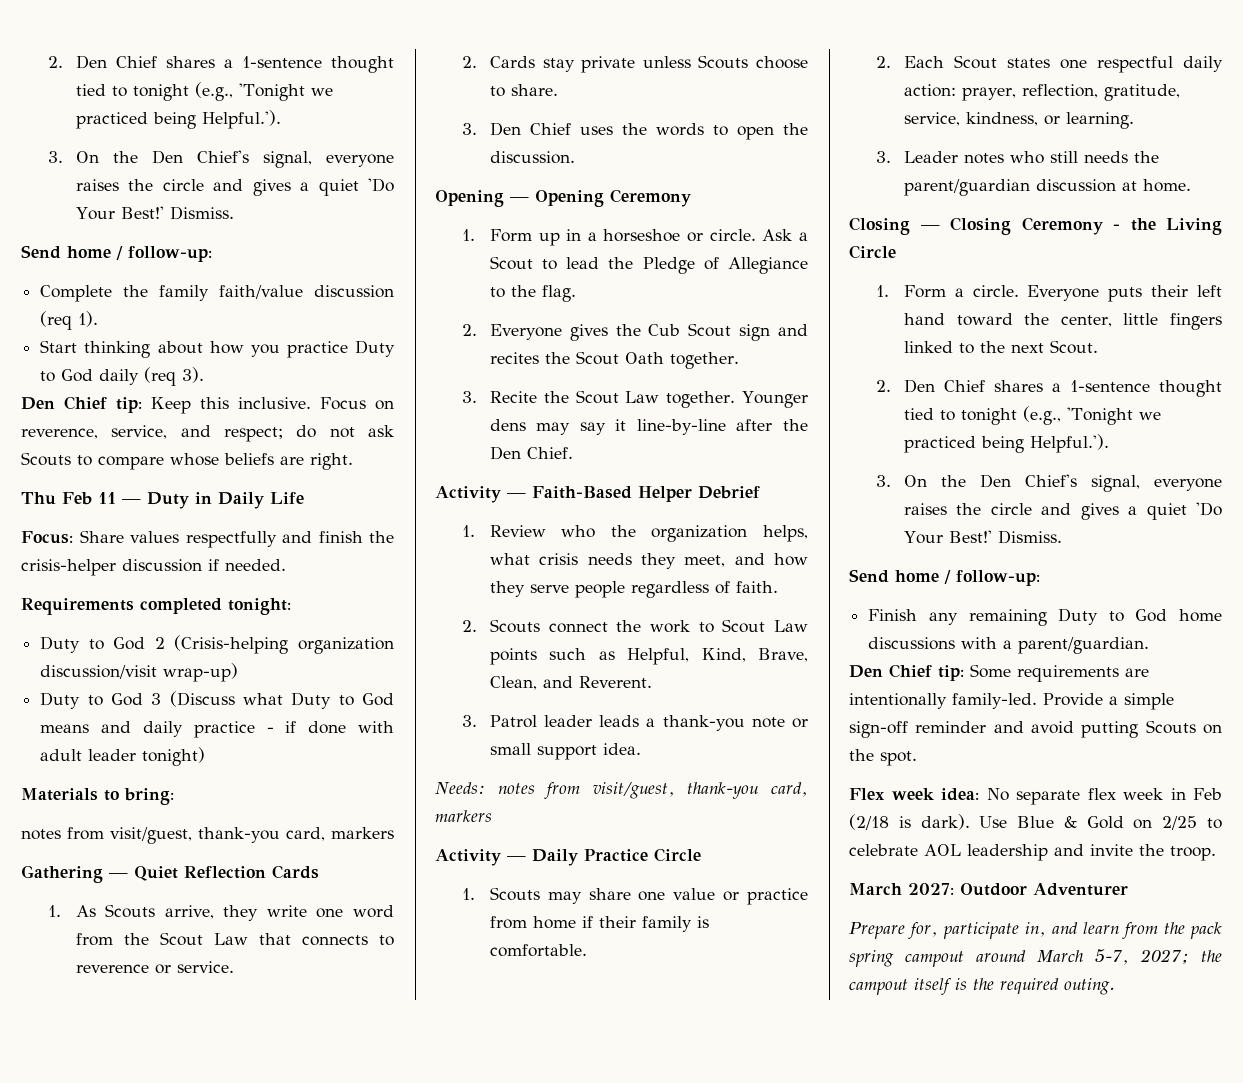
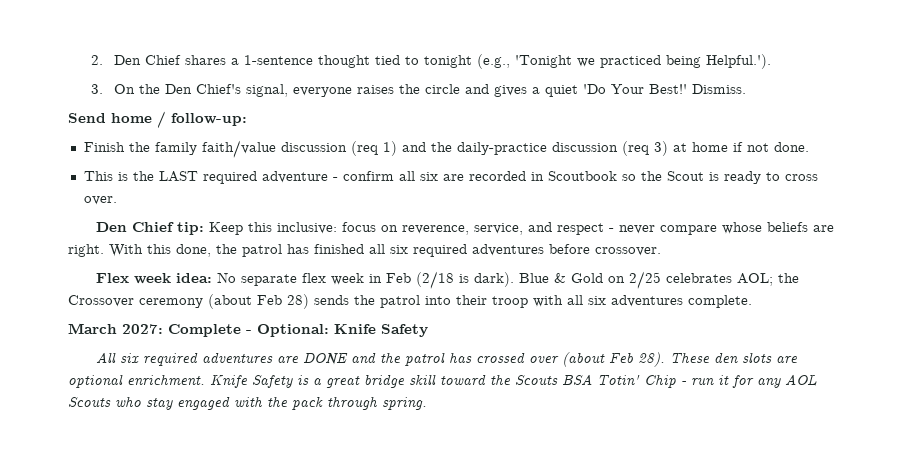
[40,285,394,302] [40,311,99,330] [40,340,395,358] [40,367,205,386] [21,396,394,414] [21,425,394,442] [21,452,353,470] [21,492,304,509] [21,530,394,548] [21,559,286,576] [21,598,291,615] [40,635,395,654] [40,663,239,682] [40,691,394,709] [40,721,394,738] [40,747,206,766] [21,788,174,805] [21,827,394,844] [21,865,319,883] [48,904,394,921] [75,932,394,946] [75,961,234,974] [462,55,808,73] [489,84,558,97] [462,122,808,140] [489,151,575,164] [435,189,691,207] [462,229,808,246] [489,256,808,274] [489,285,576,302] [462,323,808,341] [489,351,739,369] [462,390,809,408] [489,419,808,435] [489,446,573,460] [435,486,760,503] [462,525,808,542] [489,553,808,569] [489,581,778,598] [462,619,808,633] [489,648,808,665] [489,676,652,690] [462,715,808,731] [489,743,641,760] [435,782,808,799] [435,810,492,822] [435,848,701,866] [462,887,808,905] [489,916,709,932] [489,944,587,957] [876,55,1223,73] [903,84,1180,101] [903,112,1134,129] [876,151,1159,164] [903,179,1191,196] [849,217,1222,235] [849,245,896,259] [876,285,1222,302] [903,313,1222,330] [903,340,1098,354] [876,379,1222,397] [903,406,1161,425] [903,434,1109,453] [876,474,1222,492] [903,502,1222,520] [903,530,1062,544] [849,569,1040,586] [868,608,1222,626] [868,637,1150,654] [849,664,1149,682] [849,693,1174,710] [849,720,1222,738] [849,749,917,766] Complete the family faith/value discussion (req 1). // Start thinking about how you practice Duty to God daily (req 3). // Den Chief tip: Keep this inclusive. Focus on reverence, service, and respect; do not ask Scouts to compare whose beliefs are right. // Thu Feb 11 — Duty in Daily Life // Focus: Share values respectfully and finish the crisis-helper discussion if needed. // Requirements completed tonight: // Duty to God 2 (Crisis-helping organization discussion/visit wrap-up) // Duty to God 3 (Discuss what Duty to God means and daily practice - if done with adult leader tonight) // Materials to bring: // notes from visit/guest, thank-you card, markers // Gathering — Quiet Reflection Cards // 1. As Scouts arrive, they write one word from the Scout Law that connects to reverence or service. // 2. Cards stay private unless Scouts choose to share. // 3. Den Chief uses the words to open the discussion. // Opening — Opening Ceremony // 1. Form up in a horseshoe or circle. Ask a Scout to lead the Pledge of Allegiance to the flag. // 2. Everyone gives the Cub Scout sign and recites the Scout Oath together. // 3. Recite the Scout Law together. Younger dens may say it line-by-line after the Den Chief. // Activity — Faith-Based Helper Debrief // 1. Review who the organization helps, what crisis needs they meet, and how they serve people regardless of faith. // 2. Scouts connect the work to Scout Law points such as Helpful, Kind, Brave, Clean, and Reverent. // 3. Patrol leader leads a thank-you note or small support idea. // Needs: notes from visit/guest, thank-you card, markers // Activity — Daily Practice Circle // 1. Scouts may share one value or practice from home if their family is comfortable. // 2. Each Scout states one respectful daily action: prayer, reflection, gratitude, service, kindness, or learning. // 3. Leader notes who still needs the parent/guardian discussion at home. // Closing — Closing Ceremony - the Living Circle // 1. Form a circle. Everyone puts their left hand toward the center, little fingers linked to the next Scout. // 2. Den Chief shares a 1-sentence thought tied to tonight (e.g., 'Tonight we practiced being Helpful.'). // 3. On the Den Chief's signal, everyone raises the circle and gives a quiet 'Do Your Best!' Dismiss. // Send home / follow-up: // Finish any remaining Duty to God home discussions with a parent/guardian. // Den Chief tip: Some requirements are intentionally family-led. Provide a simple sign-off reminder and avoid putting Scouts on the spot. -> [83,140,809,158] [83,171,818,184] [83,196,117,205] [96,222,835,235] [68,244,661,257] Finish the family faith/value discussion (req 1) and the daily-practice discussion (req 3) at home if not done. // This is the LAST required adventure - confirm all six are recorded in Scoutbook so the Scout is ready to cross over. // Den Chief tip: Keep this inclusive: focus on reverence, service, and respect - never compare whose beliefs are right. With this done, the patrol has finished all six required adventures before crossover.
[979,816,1008,828] Use -> (515, 279) none
[1207,818,1222,829] [849,844,1216,861] [849,883,1128,896] [849,922,1222,939] [849,949,1222,967] [849,978,1115,995] to celebrate AOL leadership and invite the troop. // March 2027: Outdoor Adventurer // Prepare for, participate in, and learn from the pack spring campout around March 5-7, 2027; the campout itself is the required outing. -> [666,273,800,286] [68,294,752,309] [68,323,428,337] [96,352,799,367] [68,374,817,388] [68,396,427,410] celebrates AOL; the Crossover ceremony (about Feb 28) sends the patrol into their troop with all six adventures complete. // March 2027: Complete - Optional: Knife Safety // All six required adventures are DONE and the patrol has crossed over (about Feb 28). These den slots are optional enrichment. Knife Safety is a great bridge skill toward the Scouts BSA Totin' Chip - run it for any AOL Scouts who stay engaged with the pack through spring.

